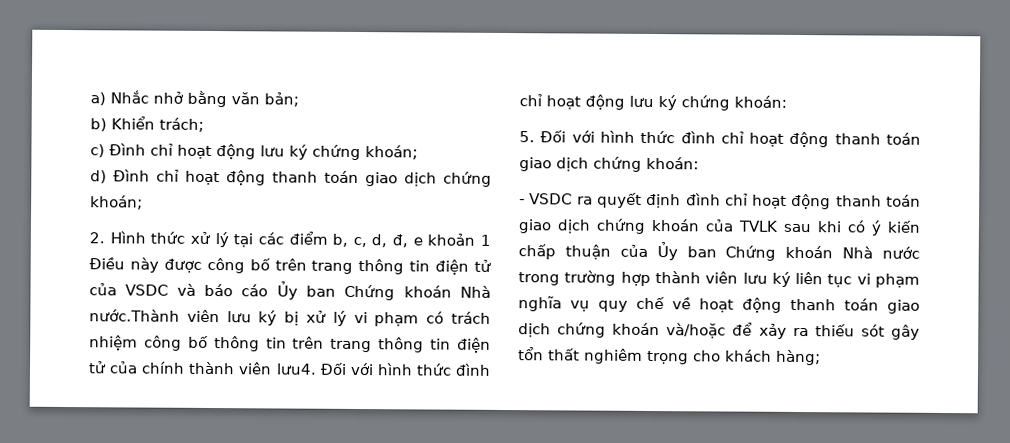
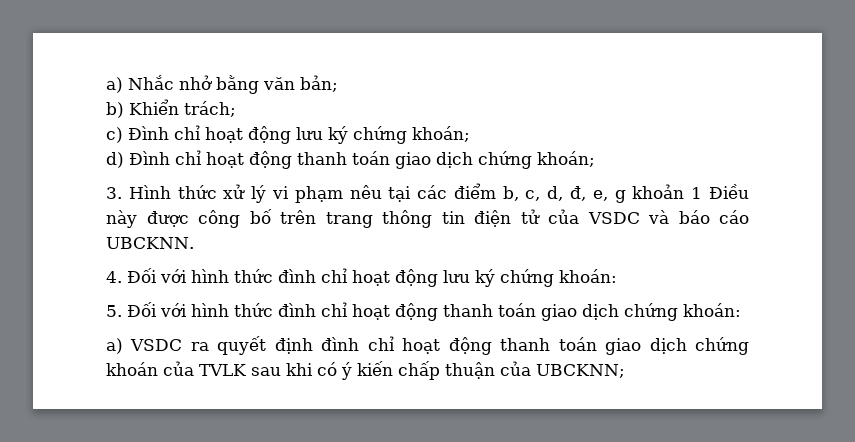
[89,232,105,244] 2. -> [106,187,122,199] 3.
(229, 240) none -> [271,185,382,203] vi phạm nêu
[412,237,423,246] e -> [592,190,626,203] e, g
[276,281,491,301] [89,309,492,327] [89,335,492,353] [88,361,317,375] Ủy ban Chứng khoán Nhà nước.Thành viên lưu ký bị xử lý vi phạm có trách nhiệm công bố thông tin trên trang thông tin điện tử của chính thành viên lưu4. -> [106,237,194,249] [106,271,122,283] UBCKNN. // 4.
[519,199,525,205] - -> [106,338,123,354] a)
[656,242,920,261] [518,270,921,288] [518,296,920,314] [518,322,920,340] [518,347,821,366] Ủy ban Chứng khoán Nhà nước trong trường hợp thành viên lưu ký liên tục vi phạm nghĩa vụ quy chế về hoạt động thanh toán giao dịch chứng khoán và/hoặc để xảy ra thiếu sót gây tổn thất nghiêm trọng cho khách hàng; -> [536,364,625,378] UBCKNN;

